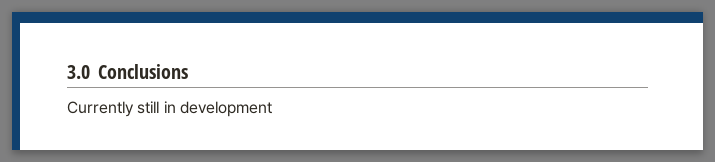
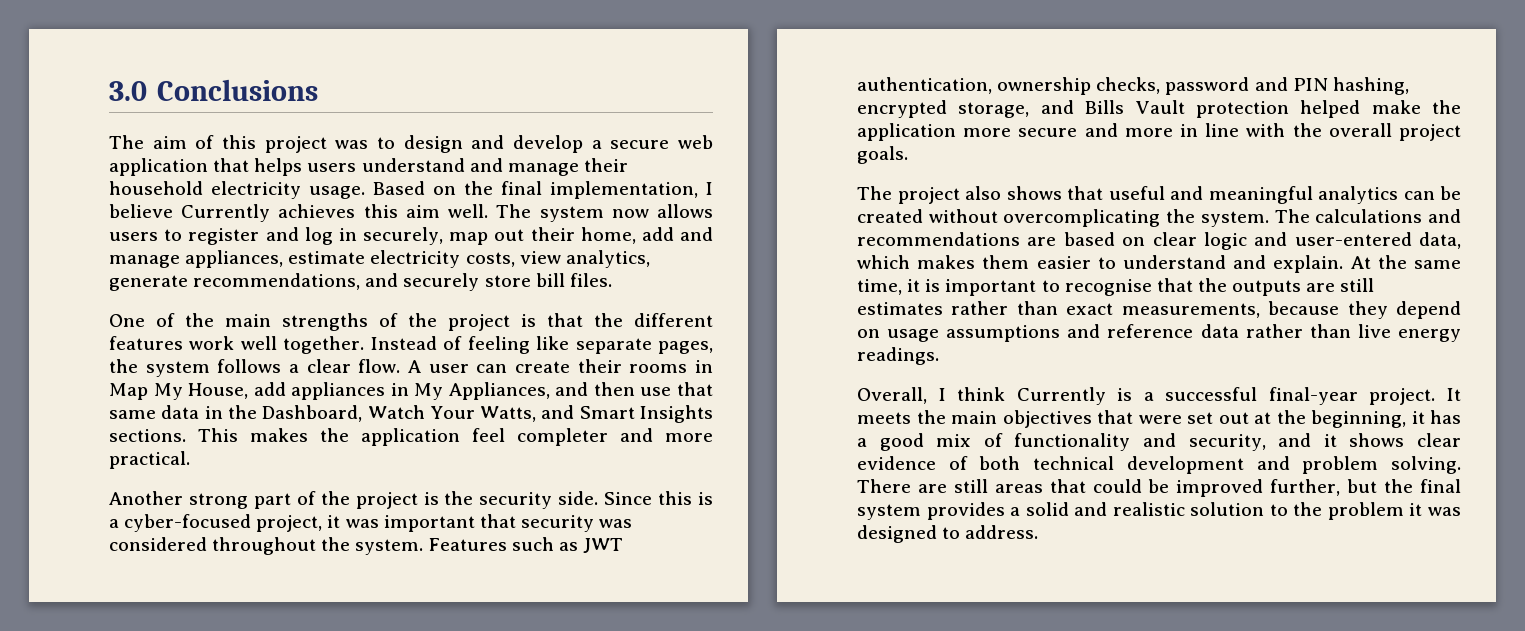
[67,101,272,117] Currently still in development -> [109,135,714,153] [109,158,628,176] [109,181,713,199] [109,204,713,222] [109,227,713,245] [109,250,650,268] [109,273,612,291] [109,313,713,331] [109,336,713,354] [109,359,713,377] [109,382,713,400] [109,405,713,423] [109,428,713,446] [109,451,190,469] [109,491,713,509] [109,514,633,532] [109,537,623,555] [857,77,1409,95] [857,100,1461,118] [857,123,1461,141] [857,146,908,164] [857,186,1461,204] [857,209,1461,227] [857,232,1461,250] [857,255,1461,273] [857,278,1375,296] [857,301,1461,319] [857,324,1461,342] [857,347,939,365] [857,387,1461,405] [857,410,1461,428] [857,433,1461,451] [857,456,1461,474] [857,479,1461,497] [857,502,1461,520] [857,525,1039,543] The aim of this project was to design and develop a secure web application that helps users understand and manage their household electricity usage. Based on the final implementation, I believe Currently achieves this aim well. The system now allows users to register and log in securely, map out their home, add and manage appliances, estimate electricity costs, view analytics, generate recommendations, and securely store bill files. // One of the main strengths of the project is that the different features work well together. Instead of feeling like separate pages, the system follows a clear flow. A user can create their rooms in Map My House, add appliances in My Appliances, and then use that same data in the Dashboard, Watch Your Watts, and Smart Insights sections. This makes the application feel completer and more practical. // Another strong part of the project is the security side. Since this is a cyber-focused project, it was important that security was considered throughout the system. Features such as JWT authentication, ownership checks, password and PIN hashing, encrypted storage, and Bills Vault protection helped make the application more secure and more in line with the overall project goals. // The project also shows that useful and meaningful analytics can be created without overcomplicating the system. The calculations and recommendations are based on clear logic and user-entered data, which makes them easier to understand and explain. At the same time, it is important to recognise that the outputs are still estimates rather than exact measurements, because they depend on usage assumptions and reference data rather than live energy readings. // Overall, I think Currently is a successful final-year project. It meets the main objectives that were set out at the beginning, it has a good mix of functionality and security, and it shows clear evidence of both technical development and problem solving. There are still areas that could be improved further, but the final system provides a solid and realistic solution to the problem it was designed to address.

